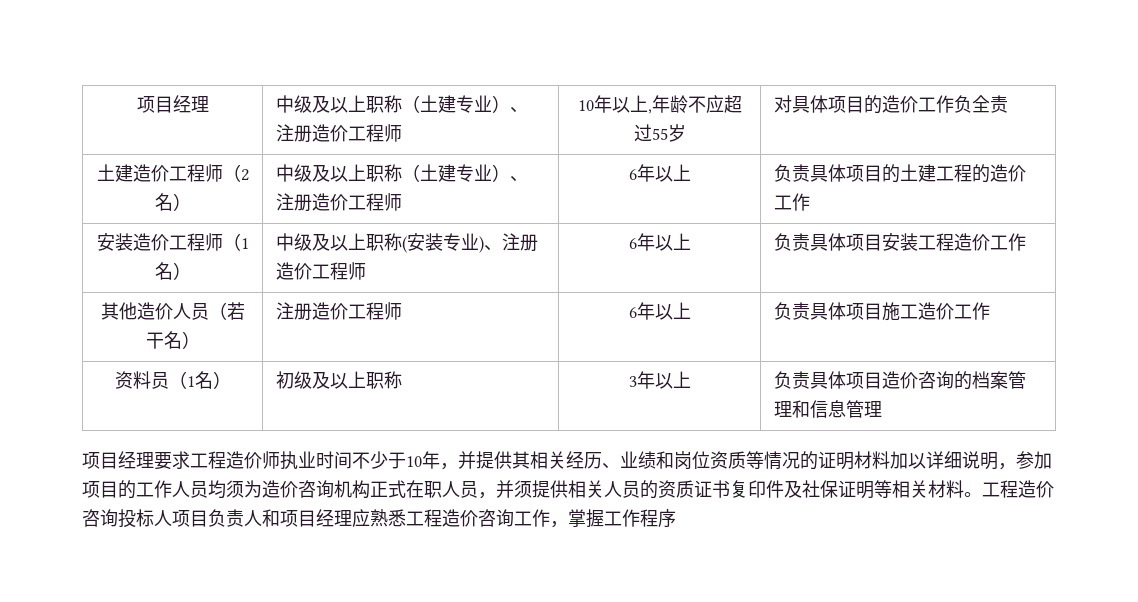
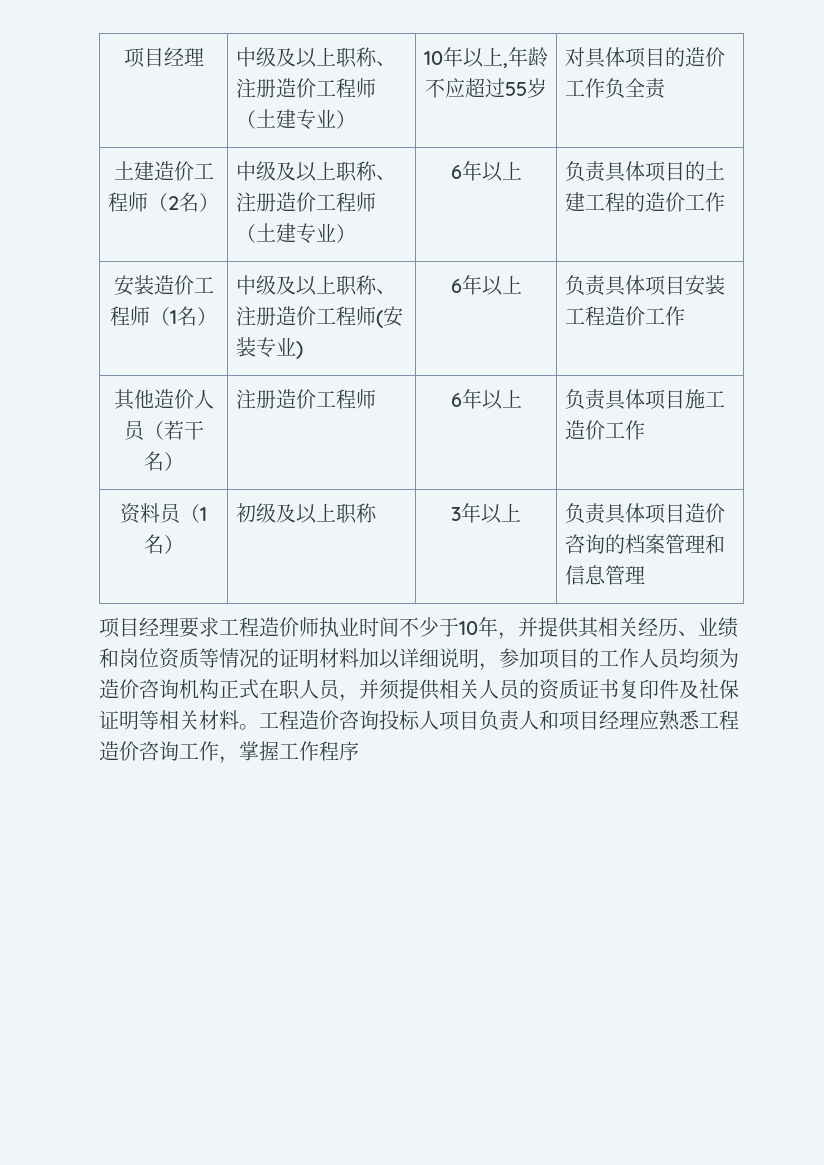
[402,95,529,113] [276,124,403,142] （土建专业）、注册造价工程师 -> [375,61,396,66] [235,78,376,98] [235,109,356,130] 、注册造价工程师（土建专业）
[402,164,529,182] [276,193,403,211] （土建专业）、注册造价工程师 -> [375,175,396,180] [235,192,376,212] [235,223,356,244] 、注册造价工程师（土建专业）
[402,233,539,253] [276,262,367,280] (安装专业)、注册造价工程师 -> [375,289,396,294] [235,306,403,328] [235,337,303,359] 、注册造价工程师(安装专业)

